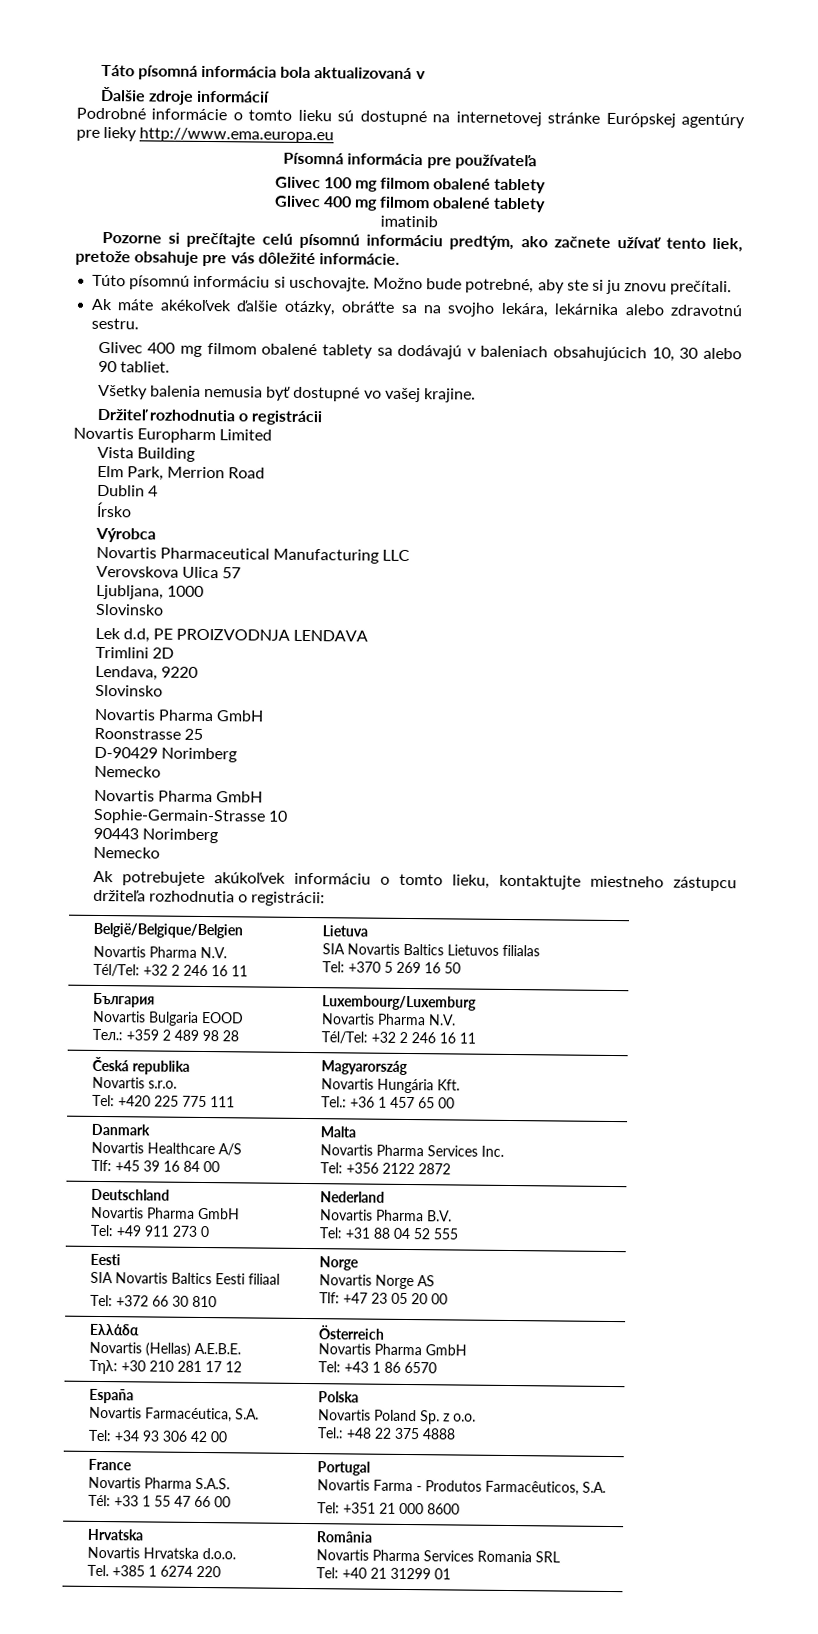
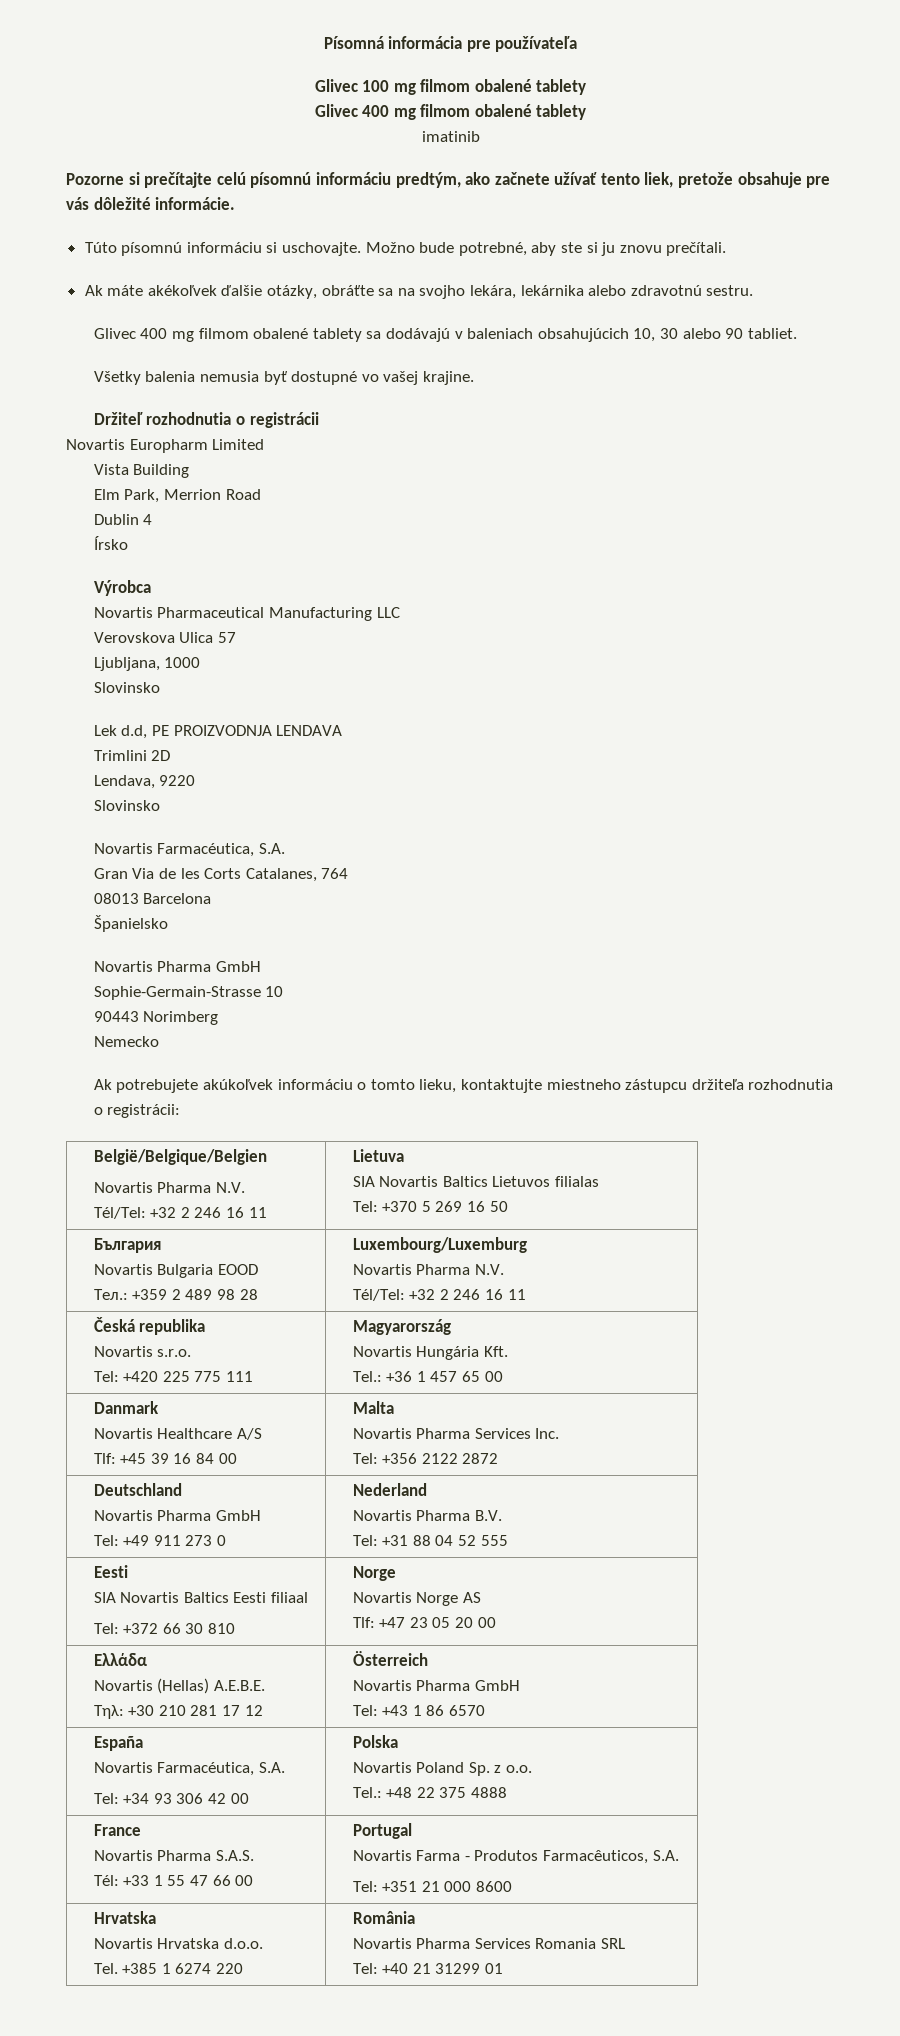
[100,64,426,80] [99,86,271,105] [76,107,745,129] [76,126,335,144] Táto písomná informácia bola aktualizovaná v // Ďalšie zdroje informácií // Podrobné informácie o tomto lieku sú dostupné na internetovej stránke Európskej agentúry pre lieky http://www.ema.europa.eu // -> (323, 42) none
[157,709,265,722] [93,727,203,740] [93,746,237,763] [93,765,161,778] Pharma GmbH // Roonstrasse 25 // D-90429 Norimberg // Nemecko -> [157,843,286,857] [93,868,349,882] [93,893,212,904] [93,915,168,932] Farmacéutica, S.A. // Gran Via de les Corts Catalanes, 764 // 08013 Barcelona // Španielsko

